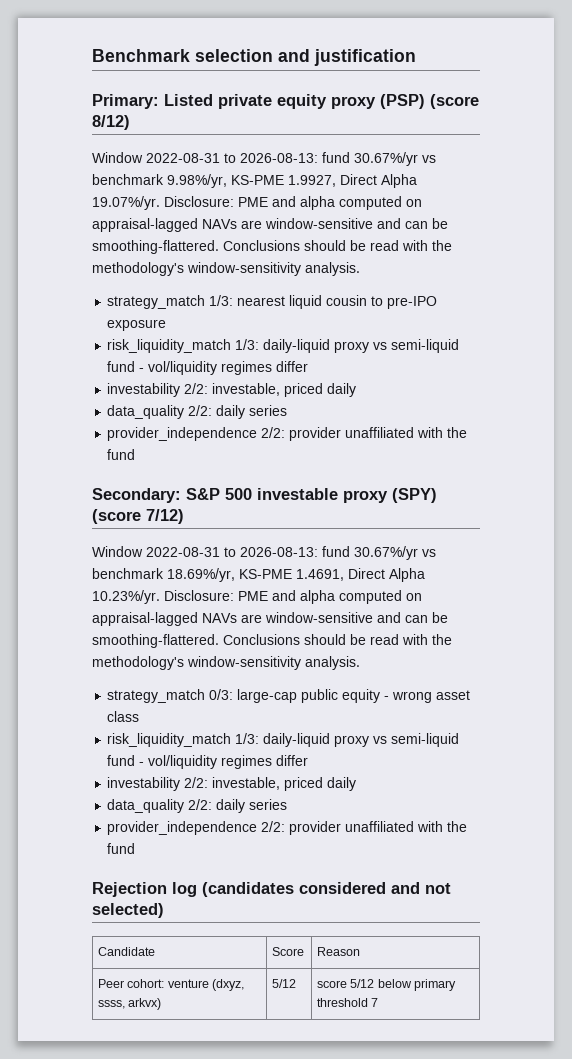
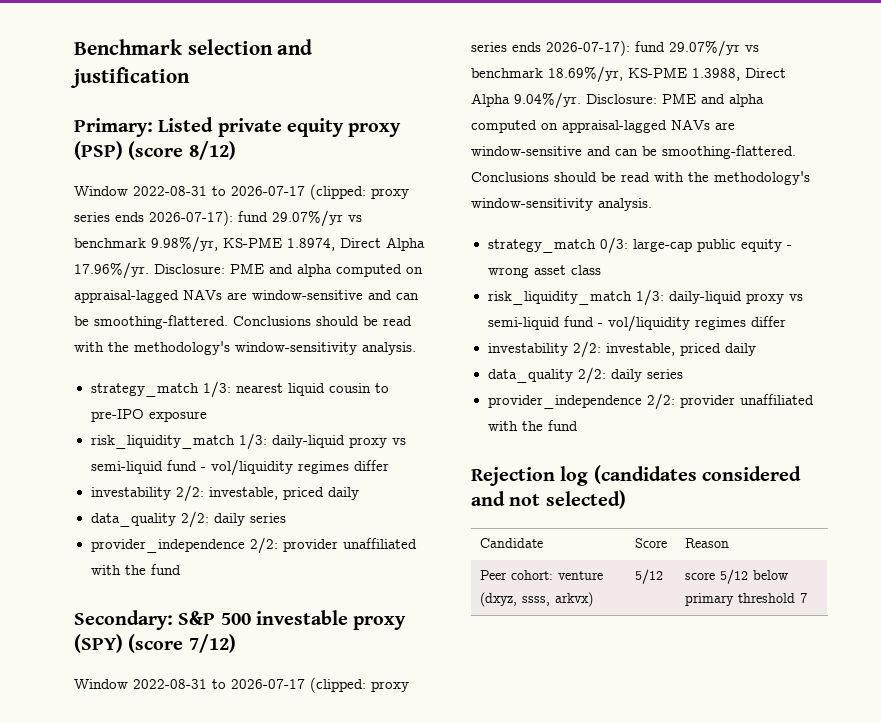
[240,152,418,166] 2026-08-13: fund 30.67%/yr -> [231,184,409,200] [74,210,343,227] 2026-07-17 (clipped: proxy series ends 2026-07-17): fund 29.07%/yr
[288,174,417,188] [92,196,160,210] 1.9927, Direct Alpha 19.07%/yr. -> [287,237,425,251] [74,262,149,279] 1.8974, Direct Alpha 17.96%/yr.
[240,546,418,560] 2026-08-13: fund 30.67%/yr -> [231,677,409,693] [471,40,740,57] 2026-07-17 (clipped: proxy series ends 2026-07-17): fund 29.07%/yr
[296,568,425,582] [92,590,160,604] 1.4691, Direct Alpha 10.23%/yr. -> [692,68,786,81] [471,92,581,109] 1.3988, Direct Alpha 9.04%/yr.

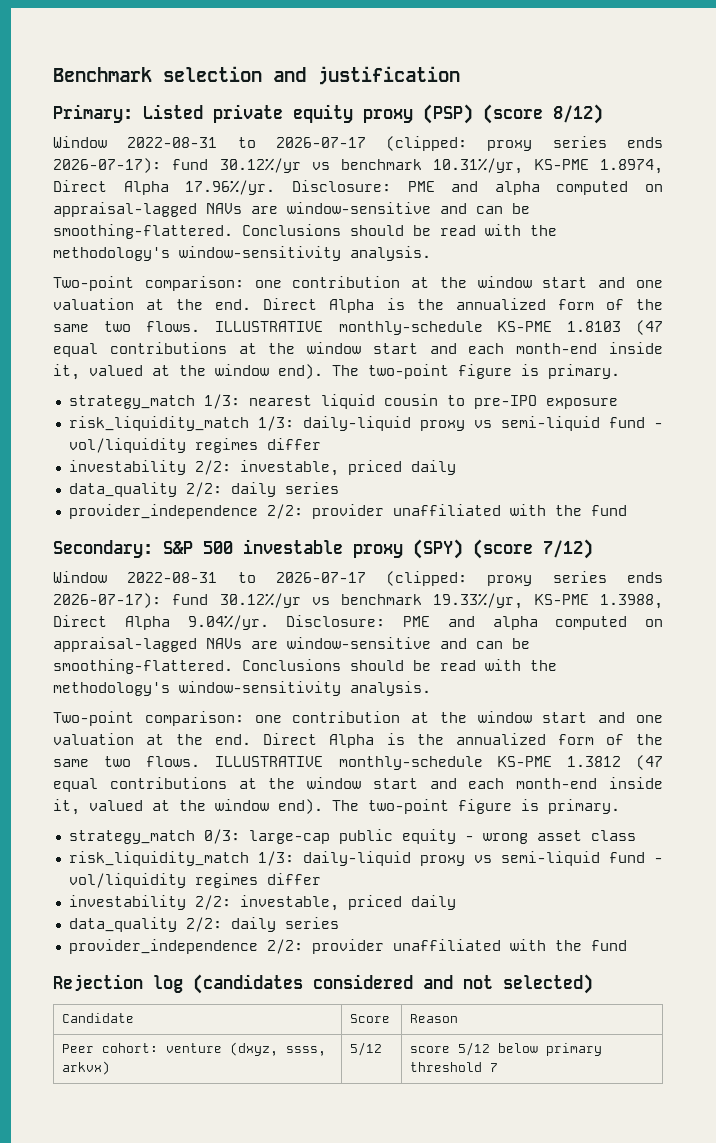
[272,210,362,227] [74,236,218,253] 29.07%/yr vs benchmark 9.98%/yr, -> [219,158,524,174] 30.12%/yr vs benchmark 10.31%/yr,
(416, 348) none -> [53,276,663,291] [53,298,663,313] [53,320,663,335] [53,342,663,357] [53,364,620,380] // Two-point comparison: one contribution at the window start and one valuation at the end. Direct Alpha is the annualized form of the same two flows. ILLUSTRATIVE monthly-schedule KS-PME 1.8103 (47 equal contributions at the window start and each month-end inside it, valued at the window end). The two-point figure is primary.
[669,40,759,57] [471,66,623,83] 29.07%/yr vs benchmark 18.69%/yr, -> [219,593,524,609] 30.12%/yr vs benchmark 19.33%/yr,
(652, 204) none -> [53,711,663,726] [53,733,663,748] [53,755,663,770] [53,777,663,792] [53,799,620,815] // Two-point comparison: one contribution at the window start and one valuation at the end. Direct Alpha is the annualized form of the same two flows. ILLUSTRATIVE monthly-schedule KS-PME 1.3812 (47 equal contributions at the window start and each month-end inside it, valued at the window end). The two-point figure is primary.

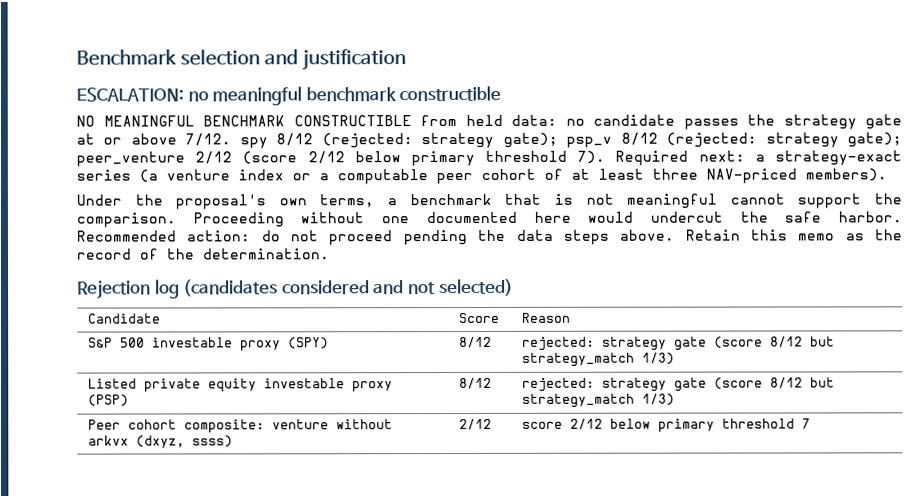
[53,104,603,124] [53,136,663,151] [53,158,663,174] [53,180,663,195] [53,202,530,217] [53,224,557,239] [53,246,431,261] [53,276,663,291] [53,298,663,313] [53,320,663,335] [53,342,663,357] [53,364,620,380] [68,394,618,409] [68,416,663,431] [68,438,321,453] [68,460,456,476] [68,482,339,497] [68,504,627,519] [53,539,593,559] [53,571,663,586] [53,593,663,609] [53,615,663,630] [53,637,530,652] [53,659,557,674] [53,681,431,696] [53,711,663,726] [53,733,663,748] [53,755,663,770] [53,777,663,792] [53,799,620,815] [68,829,636,844] [68,851,663,866] [68,873,321,888] [68,895,456,911] [68,917,339,932] [68,939,627,954] Primary: Listed private equity proxy (PSP) (score 8/12) // Window 2022-08-31 to 2026-07-17 (clipped: proxy series ends 2026-07-17): fund 30.12%/yr vs benchmark 10.31%/yr, KS-PME 1.8974, Direct Alpha 17.96%/yr. Disclosure: PME and alpha computed on appraisal-lagged NAVs are window-sensitive and can be smoothing-flattered. Conclusions should be read with the methodology's window-sensitivity analysis. // Two-point comparison: one contribution at the window start and one valuation at the end. Direct Alpha is the annualized form of the same two flows. ILLUSTRATIVE monthly-schedule KS-PME 1.8103 (47 equal contributions at the window start and each month-end inside it, valued at the window end). The two-point figure is primary. // strategy_match 1/3: nearest liquid cousin to pre-IPO exposure // risk_liquidity_match 1/3: daily-liquid proxy vs semi-liquid fund - vol/liquidity regimes differ // investability 2/2: investable, priced daily // data_quality 2/2: daily series // provider_independence 2/2: provider unaffiliated with the fund // Secondary: S&P 500 investable proxy (SPY) (score 7/12) // Window 2022-08-31 to 2026-07-17 (clipped: proxy series ends 2026-07-17): fund 30.12%/yr vs benchmark 19.33%/yr, KS-PME 1.3988, Direct Alpha 9.04%/yr. Disclosure: PME and alpha computed on appraisal-lagged NAVs are window-sensitive and can be smoothing-flattered. Conclusions should be read with the methodology's window-sensitivity analysis. // Two-point comparison: one contribution at the window start and one valuation at the end. Direct Alpha is the annualized form of the same two flows. ILLUSTRATIVE monthly-schedule KS-PME 1.3812 (47 equal contributions at the window start and each month-end inside it, valued at the window end). The two-point figure is primary. // strategy_match 0/3: large-cap public equity - wrong asset class // risk_liquidity_match 1/3: daily-liquid proxy vs semi-liquid fund - vol/liquidity regimes differ // investability 2/2: investable, priced daily // data_quality 2/2: daily series // provider_independence 2/2: provider unaffiliated with the fund -> [76,85,502,106] [76,114,902,130] [76,132,902,149] [76,150,902,167] [76,168,887,185] [76,193,903,210] [76,211,903,228] [76,229,903,246] [77,248,330,260] ESCALATION: no meaningful benchmark constructible // NO MEANINGFUL BENCHMARK CONSTRUCTIBLE from held data: no candidate passes the strategy gate at or above 7/12. spy 8/12 (rejected: strategy gate); psp_v 8/12 (rejected: strategy gate); peer_venture 2/12 (score 2/12 below primary threshold 7). Required next: a strategy-exact series (a venture index or a computable peer cohort of at least three NAV-priced members). // Under the proposal's own terms, a benchmark that is not meaningful cannot support the comparison. Proceeding without one documented here would undercut the safe harbor. Recommended action: do not proceed pending the data steps above. Retain this memo as the record of the determination.
[62,1042,327,1056] [62,1061,111,1075] [350,1042,383,1056] Peer cohort: venture (dxyz, ssss, arkvx) | 5/12 -> [88,337,330,352] [459,336,493,349] [522,336,836,351] [522,352,676,367] [88,378,394,393] [88,394,130,407] [459,377,493,390] [522,377,836,392] [522,393,676,408] [88,419,394,434] [88,435,234,449] [459,418,493,431] S&P 500 investable proxy (SPY) | 8/12 | rejected: strategy gate (score 8/12 but strategy_match 1/3) // Listed private equity investable proxy (PSP) | 8/12 | rejected: strategy gate (score 8/12 but strategy_match 1/3) // Peer cohort composite: venture without arkvx (dxyz, ssss) | 2/12
[458,1042,491,1056] 5/12 -> [570,418,604,430] 2/12

